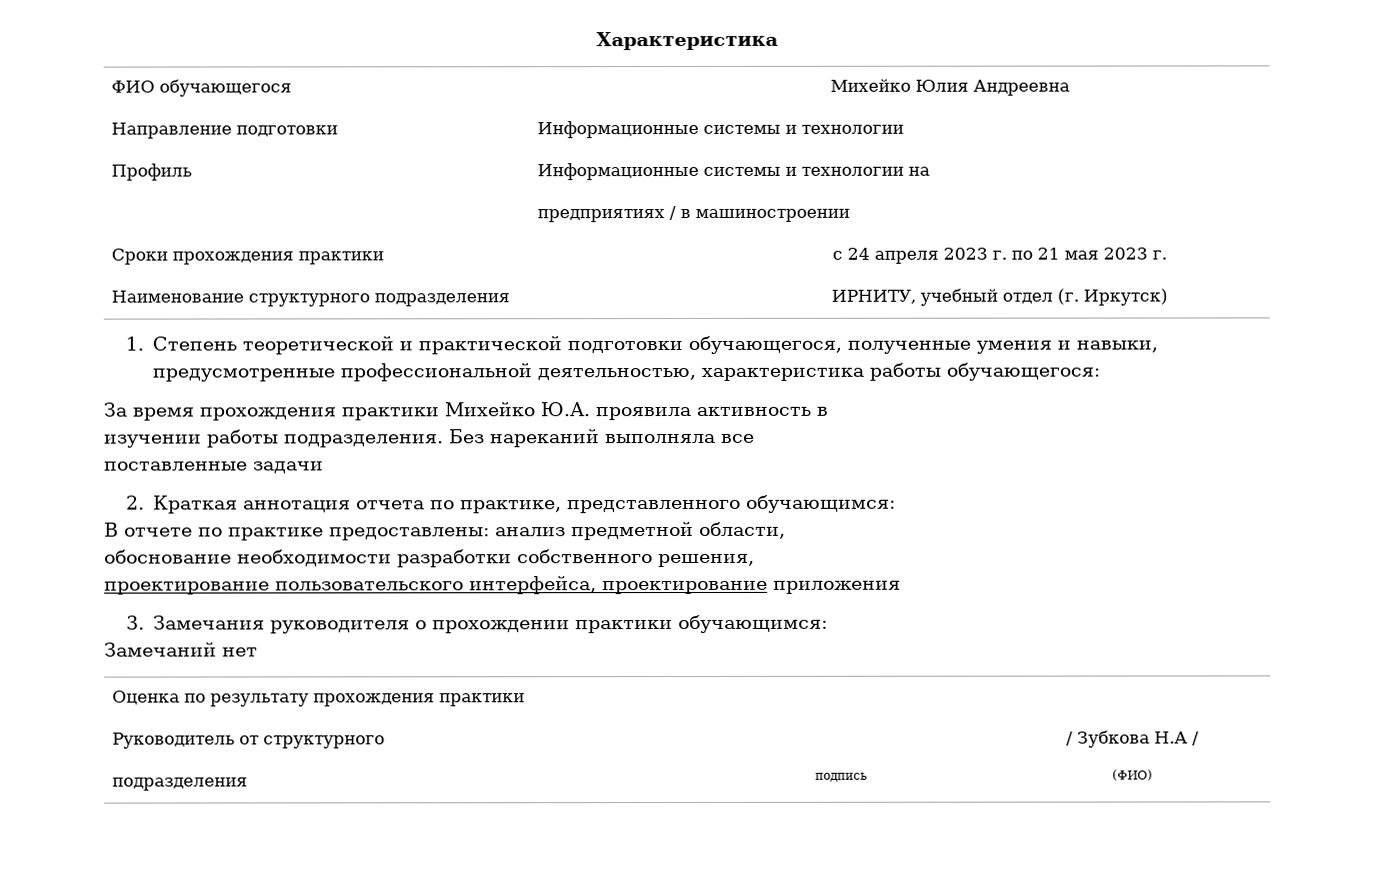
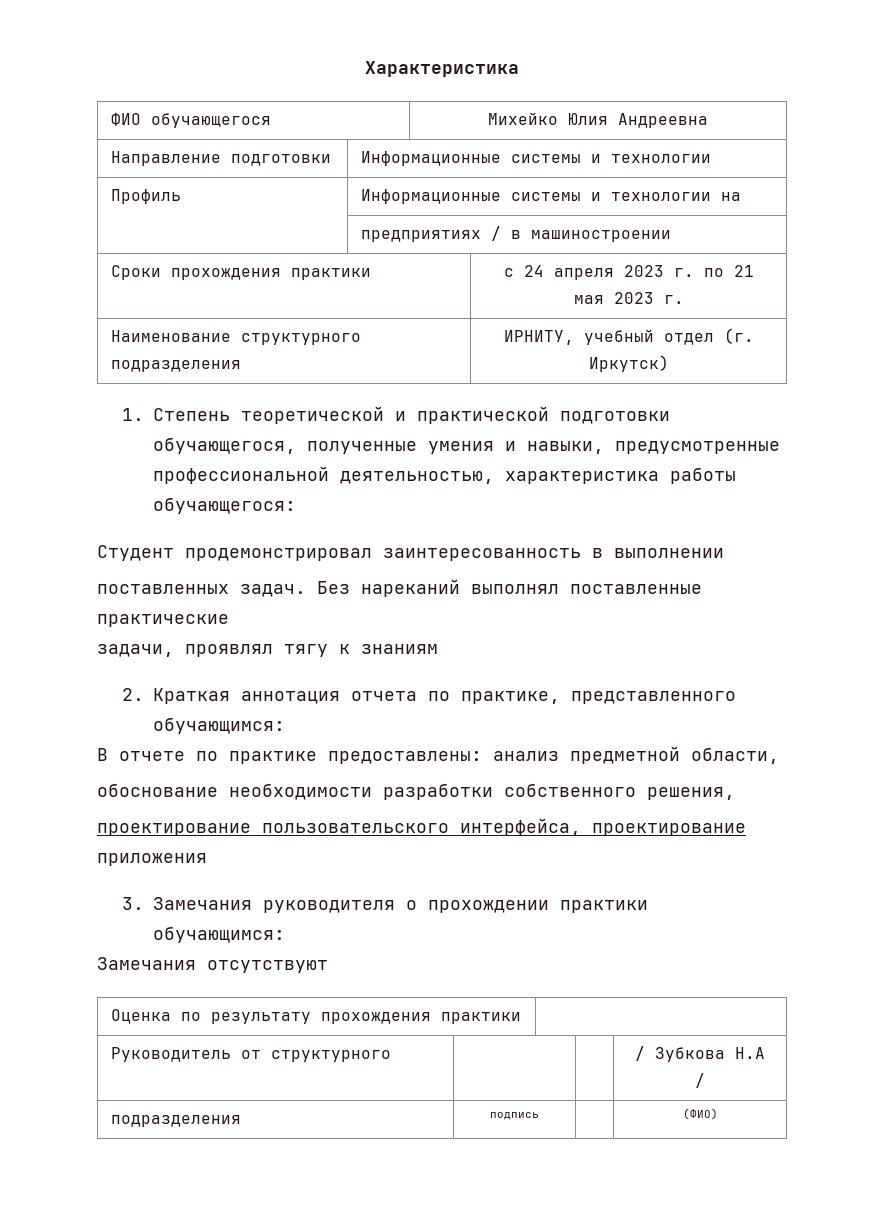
[103,401,828,421] [103,428,754,448] [104,461,324,474] За время прохождения практики Михейко Ю.А. проявила активность в // изучении работы подразделения. Без нареканий выполняла все // поставленные задачи -> [97,545,724,561] [97,579,702,597] [97,614,229,627] [97,644,438,657] Студент продемонстрировал заинтересованность в выполнении // поставленных задач. Без нареканий выполнял поставленные практические // задачи, проявлял тягу к знаниям
[104,641,258,657] Замечаний нет -> [97,957,328,973] Замечания отсутствуют

